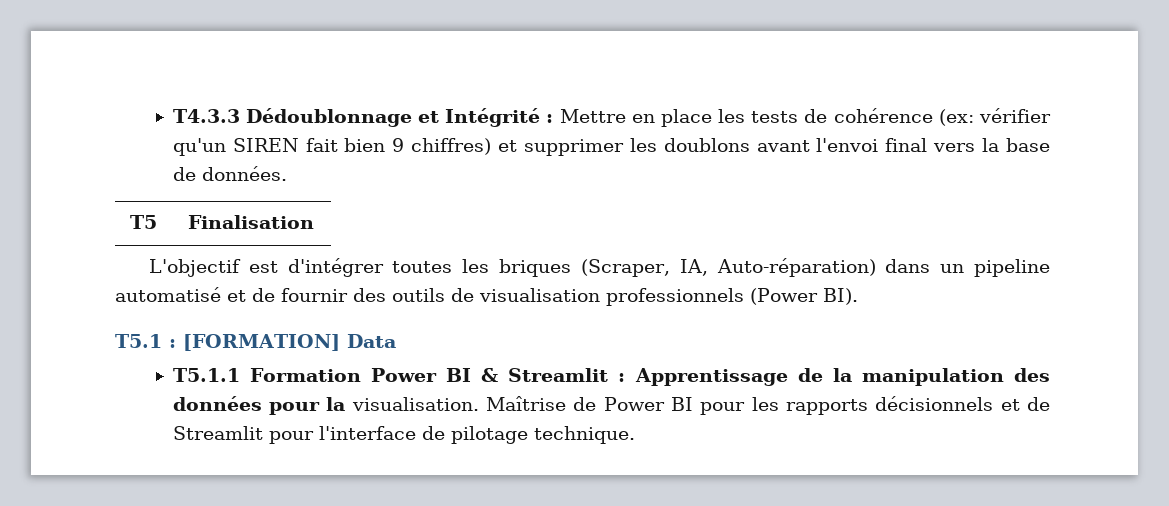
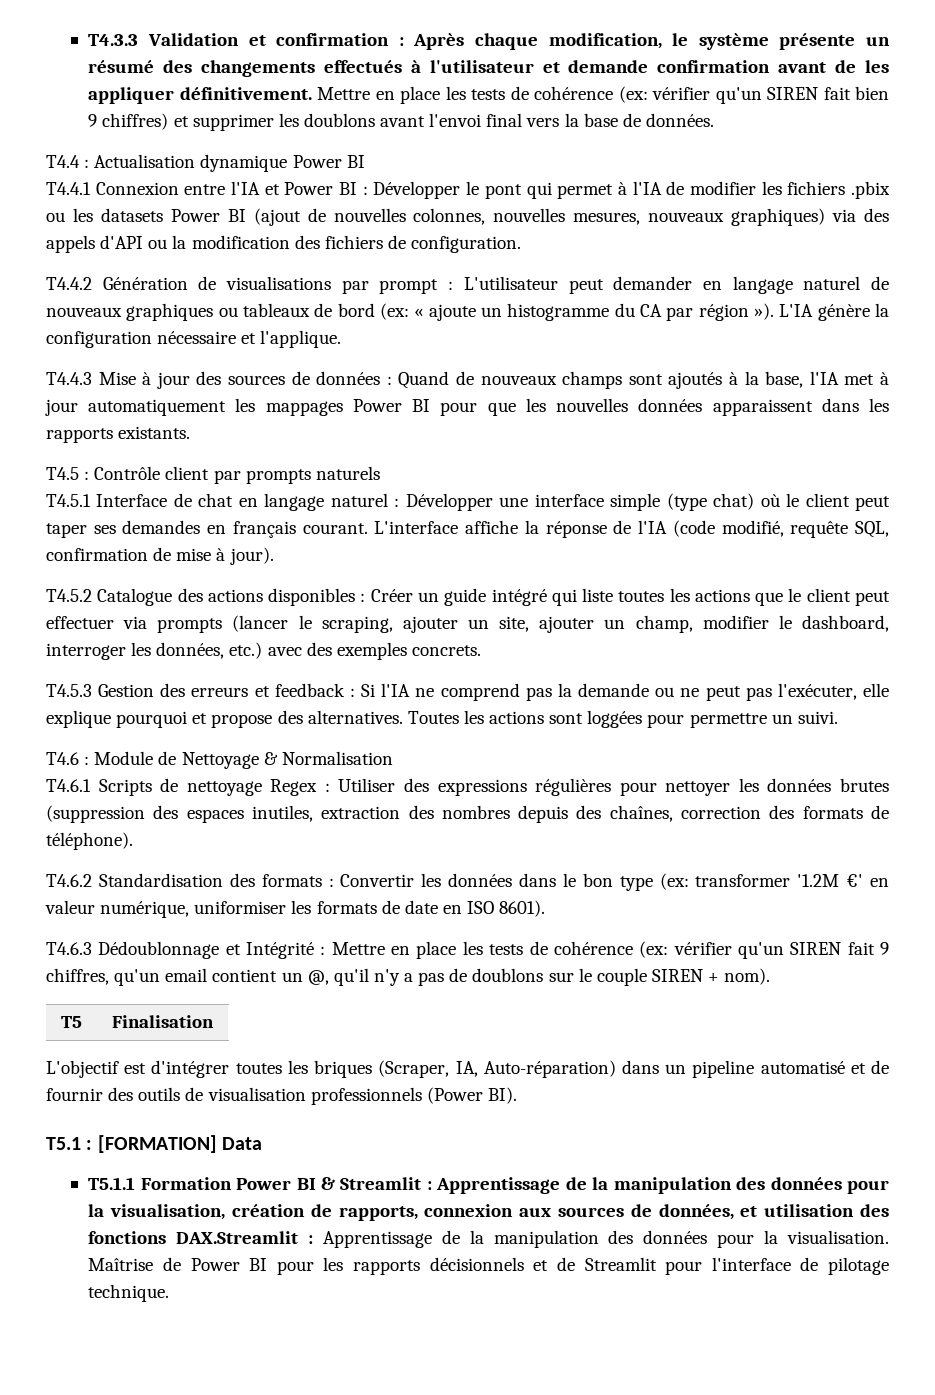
[245,108,554,127] Dédoublonnage et Intégrité : -> [147,33,890,50] [88,60,890,77] [88,87,312,104] Validation et confirmation : Après chaque modification, le système présente un résumé des changements effectués à l'utilisateur et demande confirmation avant de les appliquer définitivement.
(287, 173) none -> [46,154,365,172] [46,181,891,199] [46,208,890,226] [46,235,522,253] [46,276,890,294] [46,303,890,321] [46,330,342,348] [46,371,890,389] [45,398,890,416] [46,426,191,443] [46,466,380,484] [46,493,891,511] [46,520,890,538] [46,547,274,565] [46,588,891,606] [46,615,889,633] [46,642,481,660] [46,683,889,701] [46,710,838,728] [46,751,393,769] [46,778,889,796] [46,805,889,823] [46,832,133,850] [46,873,889,891] [45,900,546,918] [46,941,890,959] [46,968,771,986] // T4.4 : Actualisation dynamique Power BI // T4.4.1 Connexion entre l'IA et Power BI : Développer le pont qui permet à l'IA de modifier les fichiers .pbix ou les datasets Power BI (ajout de nouvelles colonnes, nouvelles mesures, nouveaux graphiques) via des appels d'API ou la modification des fichiers de configuration. // T4.4.2 Génération de visualisations par prompt : L'utilisateur peut demander en langage naturel de nouveaux graphiques ou tableaux de bord (ex: « ajoute un histogramme du CA par région »). L'IA génère la configuration nécessaire et l'applique. // T4.4.3 Mise à jour des sources de données : Quand de nouveaux champs sont ajoutés à la base, l'IA met à jour automatiquement les mappages Power BI pour que les nouvelles données apparaissent dans les rapports existants. // T4.5 : Contrôle client par prompts naturels // T4.5.1 Interface de chat en langage naturel : Développer une interface simple (type chat) où le client peut taper ses demandes en français courant. L'interface affiche la réponse de l'IA (code modifié, requête SQL, confirmation de mise à jour). // T4.5.2 Catalogue des actions disponibles : Créer un guide intégré qui liste toutes les actions que le client peut effectuer via prompts (lancer le scraping, ajouter un site, ajouter un champ, modifier le dashboard, interroger les données, etc.) avec des exemples concrets. // T4.5.3 Gestion des erreurs et feedback : Si l'IA ne comprend pas la demande ou ne peut pas l'exécuter, elle explique pourquoi et propose des alternatives. Toutes les actions sont loggées pour permettre un suivi. // T4.6 : Module de Nettoyage & Normalisation // T4.6.1 Scripts de nettoyage Regex : Utiliser des expressions régulières pour nettoyer les données brutes (suppression des espaces inutiles, extraction des nombres depuis des chaînes, correction des formats de téléphone). // T4.6.2 Standardisation des formats : Convertir les données dans le bon type (ex: transformer '1.2M €' en valeur numérique, uniformiser les formats de date en ISO 8601). // T4.6.3 Dédoublonnage et Intégrité : Mettre en place les tests de cohérence (ex: vérifier qu'un SIREN fait 9 chiffres, qu'un email contient un @, qu'il n'y a pas de doublons sur le couple SIREN + nom).
(346, 404) none -> [110,1204,889,1221] [88,1230,779,1248] visualisation, création de rapports, connexion aux sources de données, et utilisation des fonctions DAX.Streamlit : Apprentissage de la manipulation des données pour la

